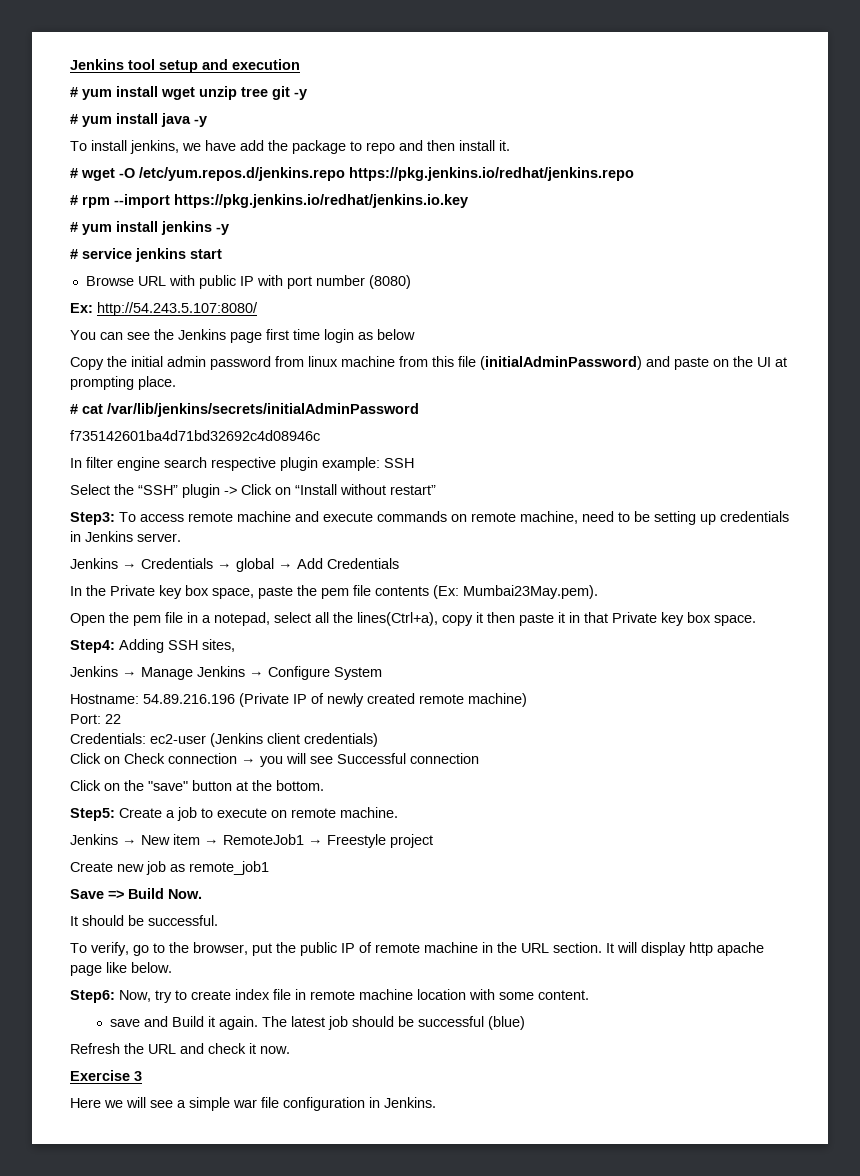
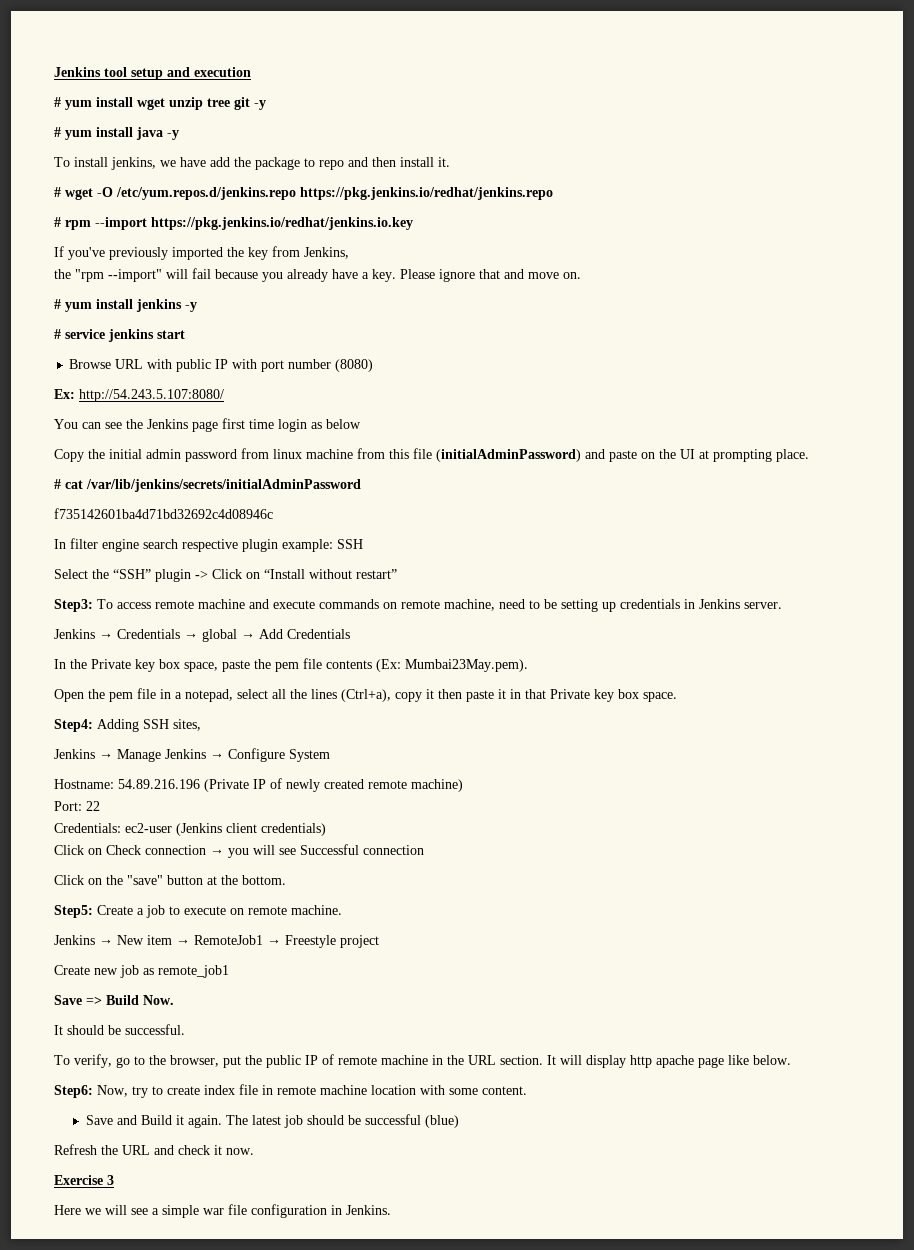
(468, 201) none -> [54,246,349,260] [54,268,581,282] // If you've previously imported the key from Jenkins, // the "rpm --import" will fail because you already have a key. Please ignore that and move on.
[357,612,438,626] lines(Ctrl+a), -> [311,689,391,702] lines (Ctrl+a),
[109,1019,140,1027] save -> [85,1115,113,1125] Save

